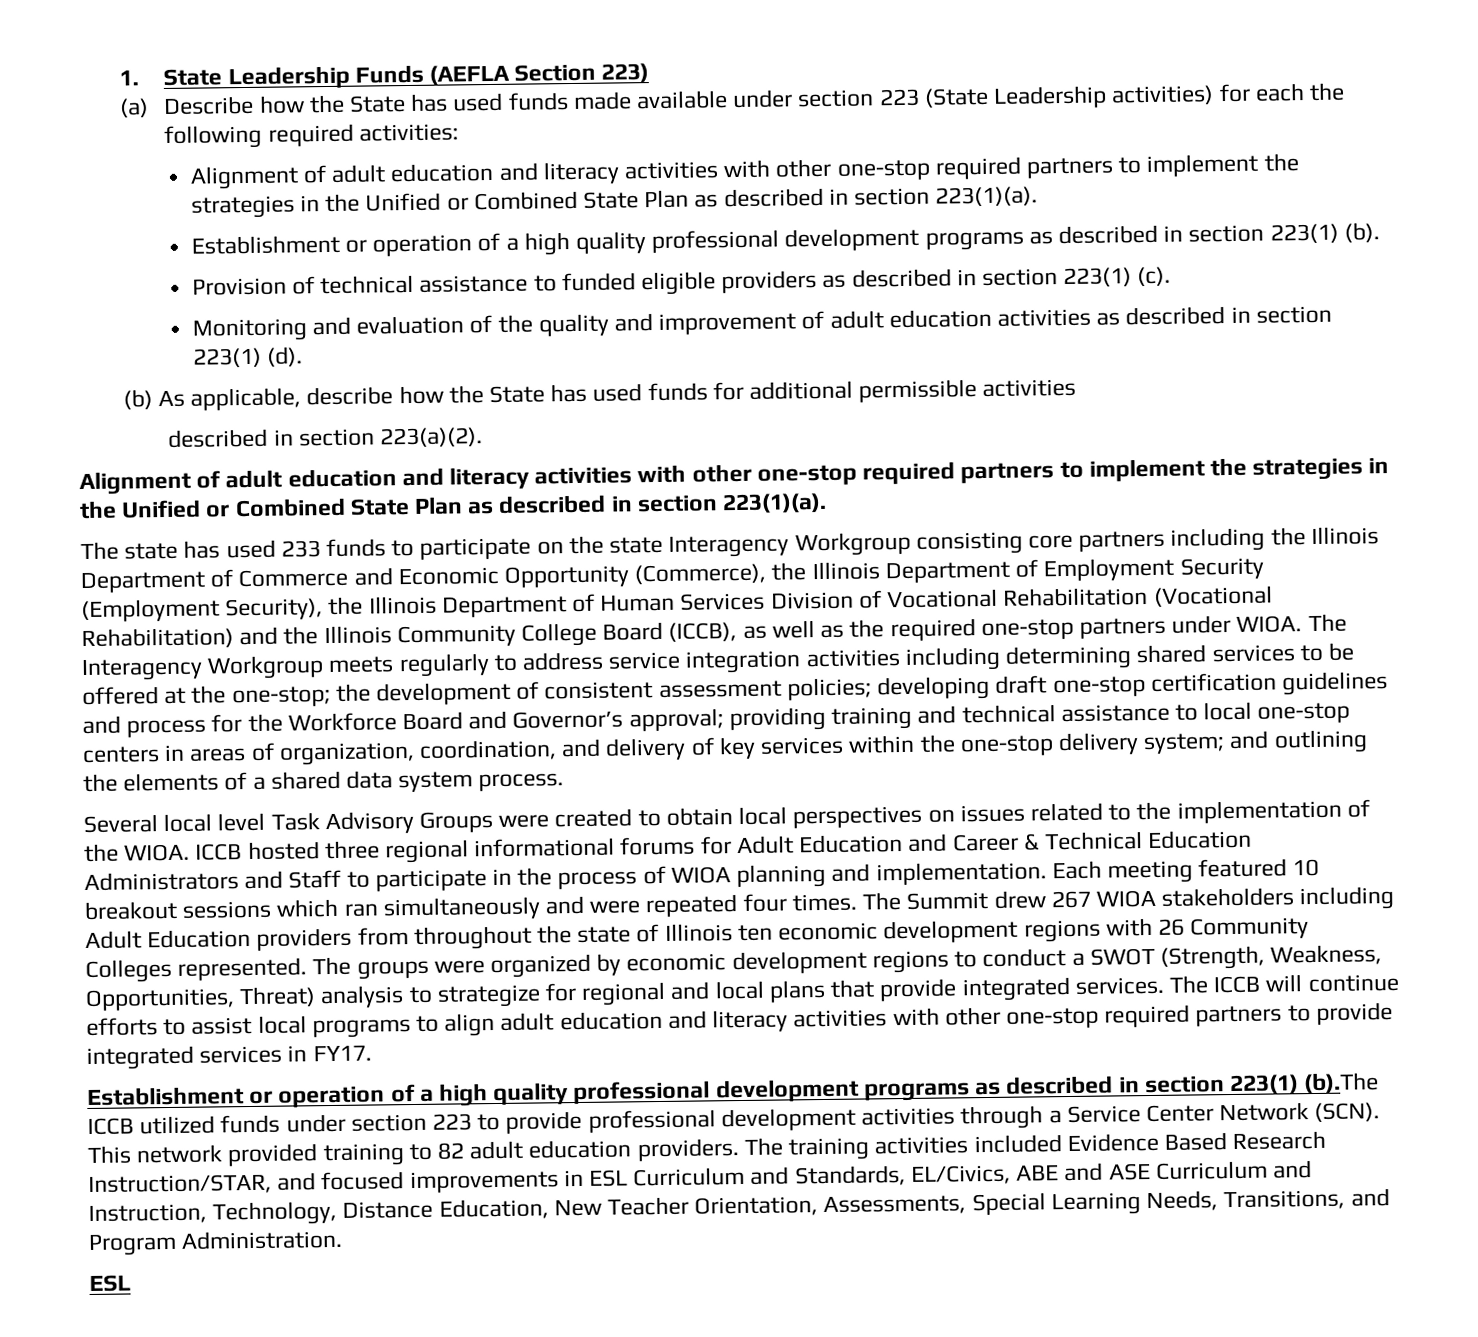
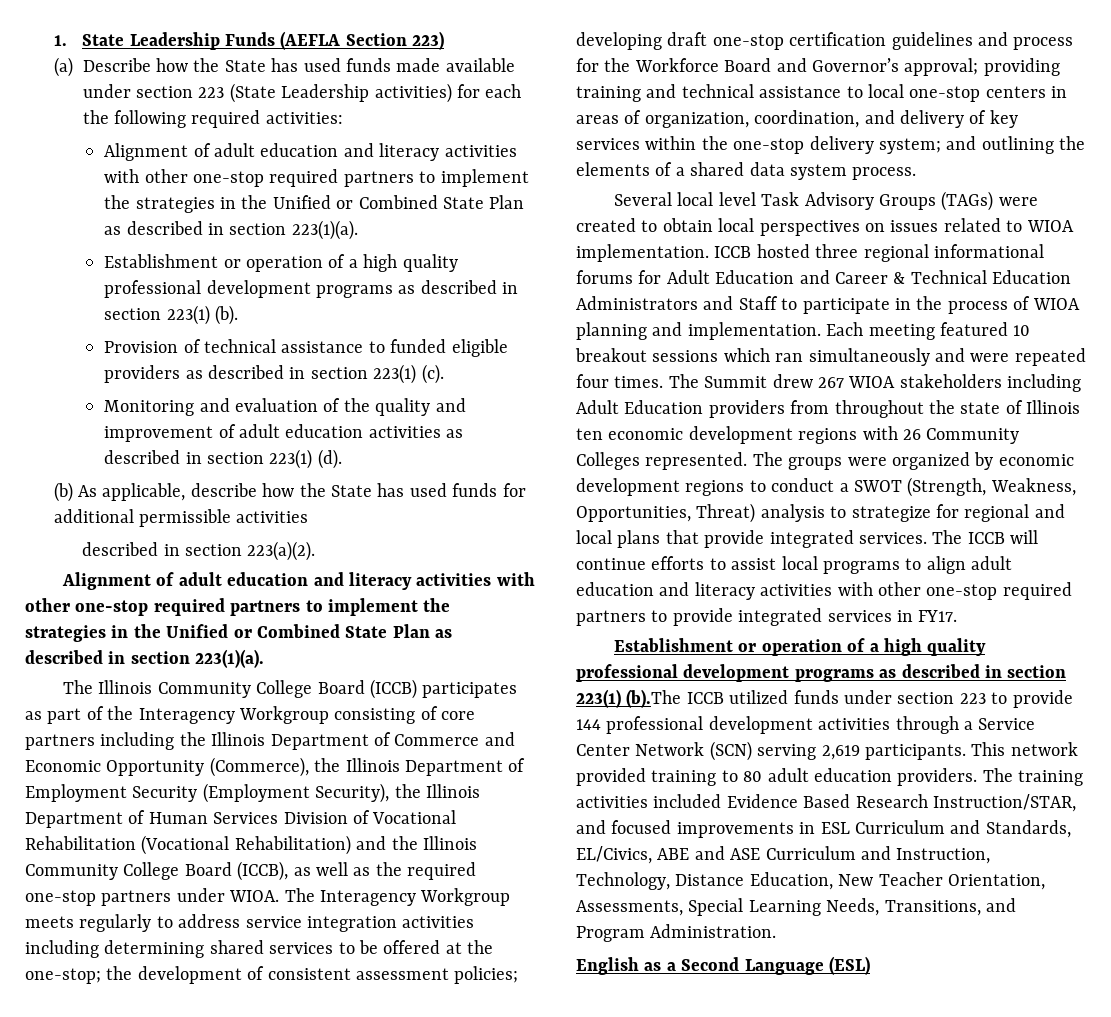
[124,535,664,560] state has used 233 funds to participate on the state -> [98,679,518,699] [25,706,134,724] Illinois Community College Board (ICCB) participates as part of the
(1023, 543) none -> [420,706,438,720] of
(494, 822) none -> [941,191,994,211] (TAGs)
[1136,799,1370,824] [84,843,191,863] the implementation of the WIOA. -> [1026,220,1074,232] [576,244,709,262] WIOA implementation.
(583, 1122) none -> [576,719,601,730] 144
[1314,1102,1381,1123] (SCN). -> [709,741,966,761] (SCN) serving 2,619 participants.
[437,1142,465,1160] 82 -> [743,771,763,782] 80
[89,1274,131,1292] ESL -> [576,956,870,975] English as a Second Language (ESL)

